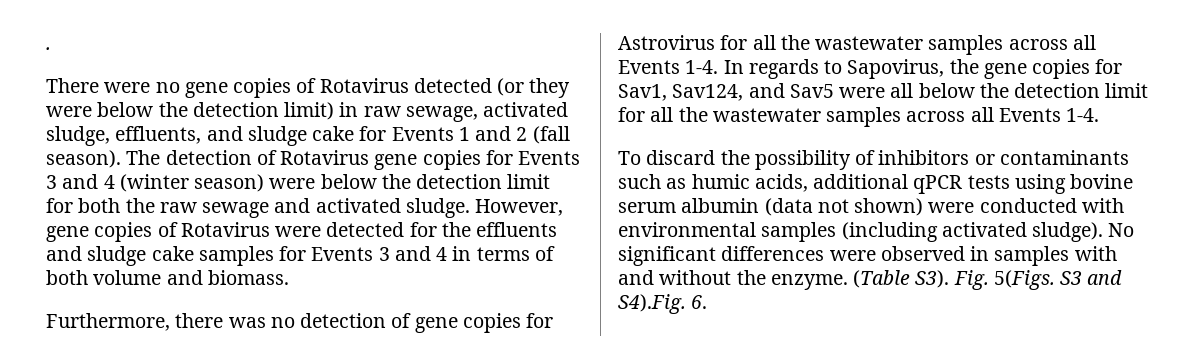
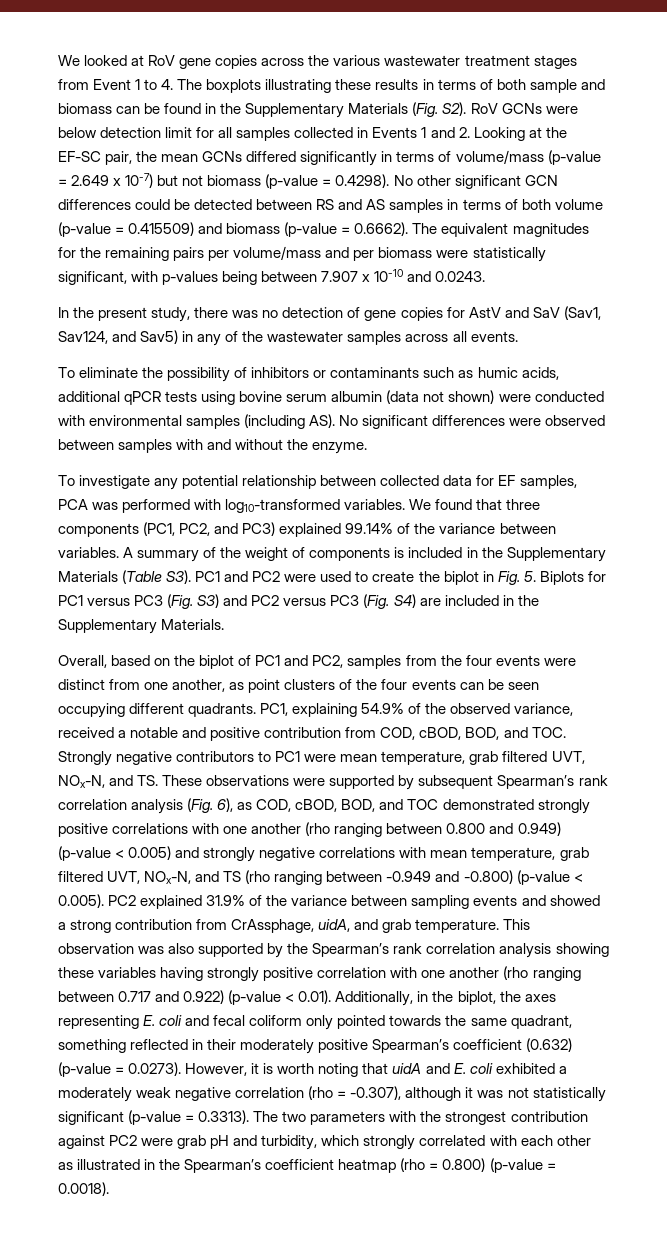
[46,47,51,50] [46,78,571,98] [46,102,569,122] [46,126,570,146] [46,150,581,170] [46,174,551,192] [46,198,564,218] [46,222,558,242] [46,246,448,266] . // There were no gene copies of Rotavirus detected (or they were below the detection limit) in raw sewage, activated sludge, effluents, and sludge cake for Events 1 and 2 (fall season). The detection of Rotavirus gene copies for Events 3 and 4 (winter season) were below the detection limit for both the raw sewage and activated sludge. However, gene copies of Rotavirus were detected for the effluents and sludge cake samples for Events 3 and 4 -> [58,55,577,69] [58,79,605,93] [58,102,578,118] [58,127,567,141] [58,150,601,166] [58,173,558,189] [58,199,444,213] We looked at RoV gene copies across the various wastewater treatment stages from Event 1 to 4. The boxplots illustrating these results in terms of both sample and biomass can be found in the Supplementary Materials (Fig. S2). RoV GCNs were below detection limit for all samples collected in Events 1 and 2. Looking at the EF-SC pair, the mean GCNs differed significantly in terms of volume/mass (p-value = 2.649 x 10-7) but not biomass (p-value = 0.4298). No other significant GCN differences could be detected between RS and AS samples
[166,270,289,285] [46,313,170,331] and biomass. // Furthermore, -> [58,222,589,237] [58,246,546,262] [58,269,486,285] [58,307,191,322] (p-value = 0.415509) and biomass (p-value = 0.6662). The equivalent magnitudes for the remaining pairs per volume/mass and per biomass were statistically significant, with p-values being between 7.907 x 10-10 and 0.0243. // In the present study,
[618,35,1096,55] [618,59,1123,79] [618,83,1149,101] [618,107,1100,127] [618,150,716,165] Astrovirus for all the wastewater samples across all Events 1-4. In regards to Sapovirus, the gene copies for Sav1, Sav124, and Sav5 were all below the detection limit for all the wastewater samples across all Events 1-4. // To discard -> [468,306,601,320] [58,330,518,346] [58,367,139,378] AstV and SaV (Sav1, Sav124, and Sav5) in any of the wastewater samples across all events. // To eliminate
[941,222,1104,242] activated sludge). -> [309,414,336,428] AS).
[970,246,990,261] in -> [58,439,114,450] between
[853,270,1123,290] [618,294,708,314] (Table S3). Fig. 5(Figs. S3 and S4).Fig. 6. -> [58,475,577,490] [58,499,541,513] [58,522,556,537] [58,547,606,562] [58,570,606,585] [58,594,539,609] [58,619,225,634] [58,655,576,669] [58,679,539,693] [58,703,574,718] [58,727,566,741] [58,751,585,766] [58,775,608,790] [58,798,590,814] [58,822,561,837] [58,846,589,862] [58,870,583,885] [58,894,600,909] [58,919,531,933] [58,943,609,958] [58,966,581,982] [58,990,556,1006] [58,1015,572,1030] [58,1038,573,1054] [58,1062,567,1077] [58,1086,606,1102] [58,1110,588,1125] [58,1135,591,1150] [58,1158,556,1173] [58,1182,109,1196] // To investigate any potential relationship between collected data for EF samples, PCA was performed with log10-transformed variables. We found that three components (PC1, PC2, and PC3) explained 99.14% of the variance between variables. A summary of the weight of components is included in the Supplementary Materials (Table S3). PC1 and PC2 were used to create the biplot in Fig. 5. Biplots for PC1 versus PC3 (Fig. S3) and PC2 versus PC3 (Fig. S4) are included in the Supplementary Materials. // Overall, based on the biplot of PC1 and PC2, samples from the four events were distinct from one another, as point clusters of the four events can be seen occupying different quadrants. PC1, explaining 54.9% of the observed variance, received a notable and positive contribution from COD, cBOD, BOD, and TOC. Strongly negative contributors to PC1 were mean temperature, grab filtered UVT, NOx-N, and TS. These observations were supported by subsequent Spearman’s rank correlation analysis (Fig. 6), as COD, cBOD, BOD, and TOC demonstrated strongly positive correlations with one another (rho ranging between 0.800 and 0.949) (p-value < 0.005) and strongly negative correlations with mean temperature, grab filtered UVT, NOx-N, and TS (rho ranging between -0.949 and -0.800) (p-value < 0.005). PC2 explained 31.9% of the variance between sampling events and showed a strong contribution from CrAssphage, uidA, and grab temperature. This observation was also supported by the Spearman’s rank correlation analysis showing these variables having strongly positive correlation with one another (rho ranging between 0.717 and 0.922) (p-value < 0.01). Additionally, in the biplot, the axes representing E. coli and fecal coliform only pointed towards the same quadrant, something reflected in their moderately positive Spearman’s coefficient (0.632) (p-value = 0.0273). However, it is worth noting that uidA and E. coli exhibited a moderately weak negative correlation (rho = -0.307), although it was not statistically significant (p-value = 0.3313). The two parameters with the strongest contribution against PC2 were grab pH and turbidity, which strongly correlated with each other as illustrated in the Spearman’s coefficient heatmap (rho = 0.800) (p-value = 0.0018).

